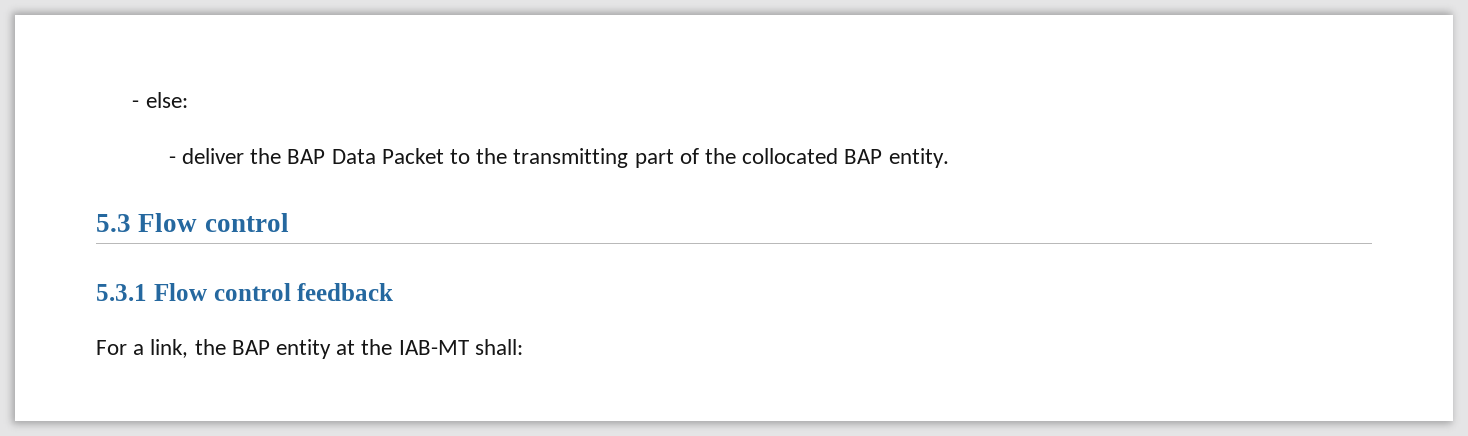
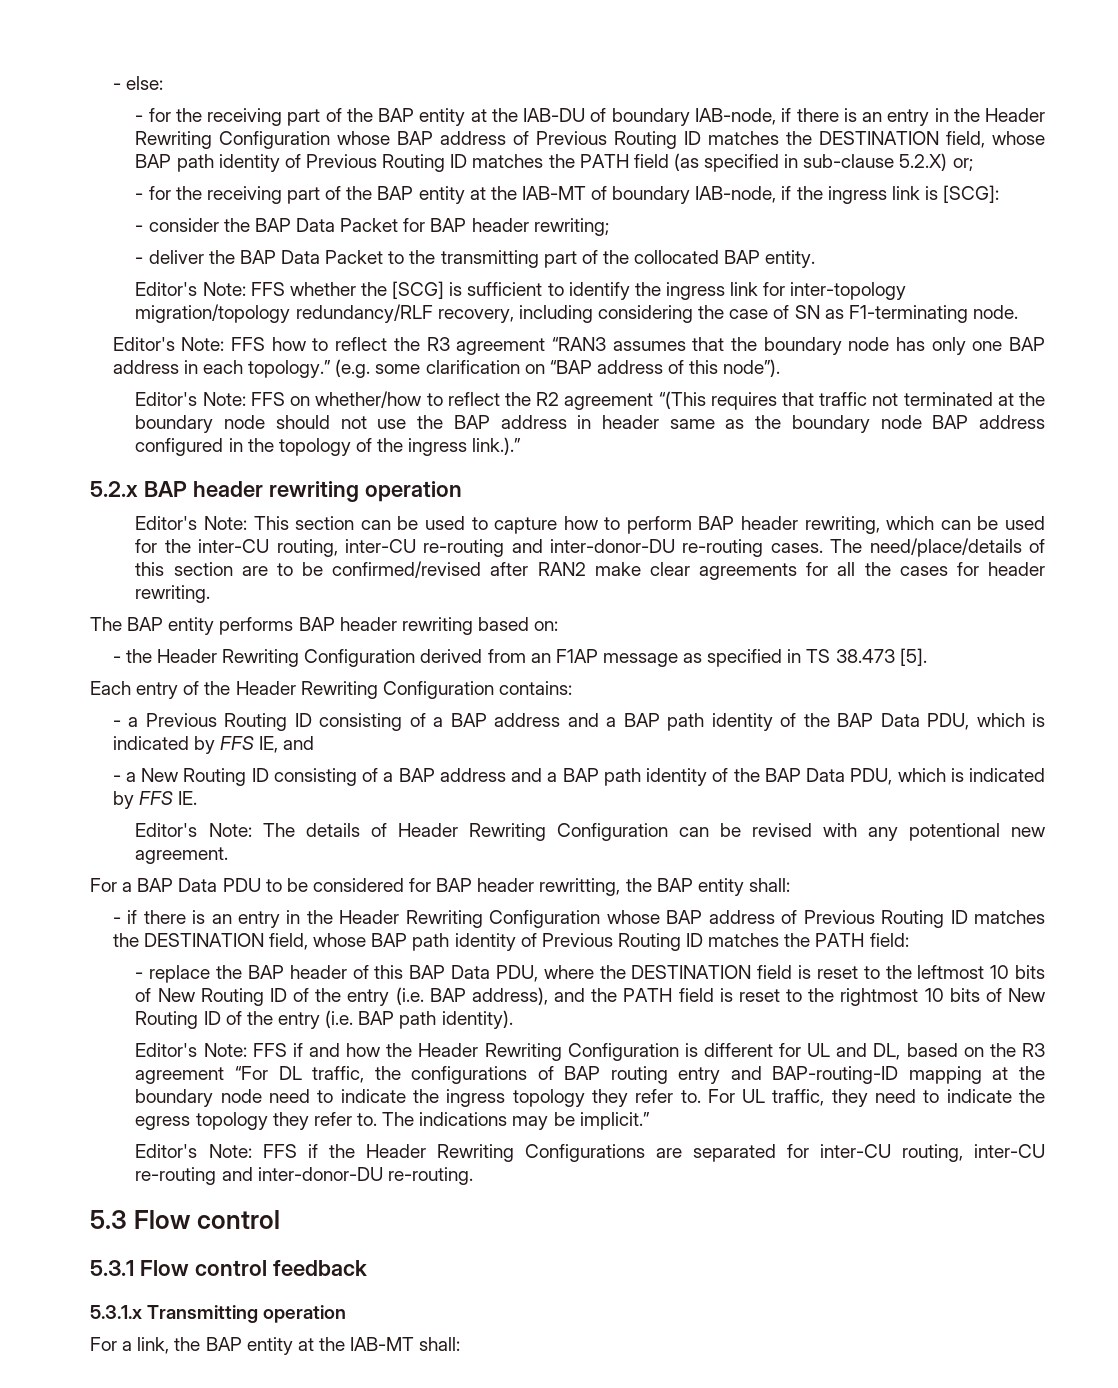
(188, 100) none -> [135,108,1045,126] [135,131,1045,149] [135,153,973,172] [135,185,1000,204] [135,218,609,236] // - for the receiving part of the BAP entity at the IAB-DU of boundary IAB-node, if there is an entry in the Header Rewriting Configuration whose BAP address of Previous Routing ID matches the DESTINATION field, whose BAP path identity of Previous Routing ID matches the PATH field (as specified in sub-clause 5.2.X) or; // - for the receiving part of the BAP entity at the IAB-MT of boundary IAB-node, if the ingress link is [SCG]: // - consider the BAP Data Packet for BAP header rewriting;
(949, 158) none -> [135,281,907,300] [135,304,1018,323] [112,337,1046,355] [112,359,781,378] [135,391,1046,410] [135,415,1045,433] [135,437,522,456] [90,481,462,502] [135,516,1046,534] [135,538,1045,557] [135,561,1045,580] [135,585,211,603] [90,617,559,635] [112,648,927,667] [90,681,572,699] [112,713,1045,731] [112,736,315,754] [112,768,1045,786] [112,791,197,809] [135,823,1045,841] [135,847,229,864] [90,878,790,896] [112,910,1045,928] [112,933,909,951] [135,965,1045,983] [135,987,1045,1006] [135,1010,513,1029] [135,1043,1045,1061] [135,1066,1045,1084] [135,1089,1045,1107] [135,1112,650,1130] [135,1144,1045,1162] [135,1167,473,1185] // Editor's Note: FFS whether the [SCG] is sufficient to identify the ingress link for inter-topology migration/topology redundancy/RLF recovery, including considering the case of SN as F1-terminating node. // Editor's Note: FFS how to reflect the R3 agreement “RAN3 assumes that the boundary node has only one BAP address in each topology.” (e.g. some clarification on “BAP address of this node”). // Editor's Note: FFS on whether/how to reflect the R2 agreement “(This requires that traffic not terminated at the boundary node should not use the BAP address in header same as the boundary node BAP address configured in the topology of the ingress link.).” // 5.2.x BAP header rewriting operation // Editor's Note: This section can be used to capture how to perform BAP header rewriting, which can be used for the inter-CU routing, inter-CU re-routing and inter-donor-DU re-routing cases. The need/place/details of this section are to be confirmed/revised after RAN2 make clear agreements for all the cases for header rewriting. // The BAP entity performs BAP header rewriting based on: // - the Header Rewriting Configuration derived from an F1AP message as specified in TS 38.473 [5]. // Each entry of the Header Rewriting Configuration contains: // - a Previous Routing ID consisting of a BAP address and a BAP path identity of the BAP Data PDU, which is indicated by FFS IE, and // - a New Routing ID consisting of a BAP address and a BAP path identity of the BAP Data PDU, which is indicated by FFS IE. // Editor's Note: The details of Header Rewriting Configuration can be revised with any potentional new agreement. // For a BAP Data PDU to be considered for BAP header rewritting, the BAP entity shall: // - if there is an entry in the Header Rewriting Configuration whose BAP address of Previous Routing ID matches the DESTINATION field, whose BAP path identity of Previous Routing ID matches the PATH field: // - replace the BAP header of this BAP Data PDU, where the DESTINATION field is reset to the leftmost 10 bits of New Routing ID of the entry (i.e. BAP address), and the PATH field is reset to the rightmost 10 bits of New Routing ID of the entry (i.e. BAP path identity). // Editor's Note: FFS if and how the Header Rewriting Configuration is different for UL and DL, based on the R3 agreement “For DL traffic, the configurations of BAP routing entry and BAP-routing-ID mapping at the boundary node need to indicate the ingress topology they refer to. For UL traffic, they need to indicate the egress topology they refer to. The indications may be implicit.” // Editor's Note: FFS if the Header Rewriting Configurations are separated for inter-CU routing, inter-CU re-routing and inter-donor-DU re-routing.
(394, 292) none -> [90,1305,347,1323] // 5.3.1.x Transmitting operation

